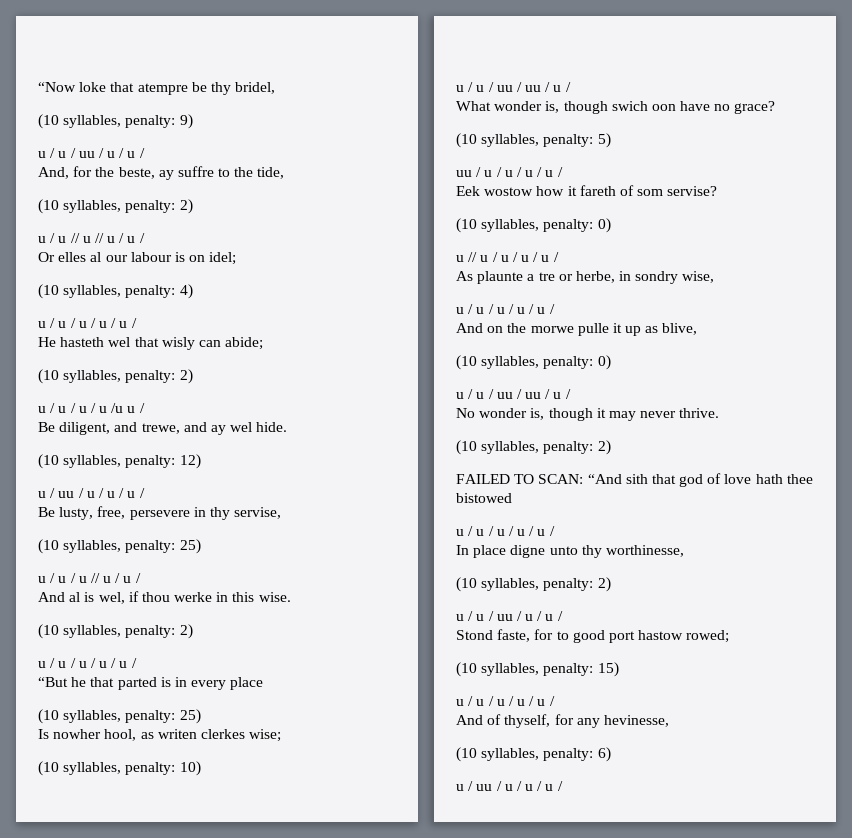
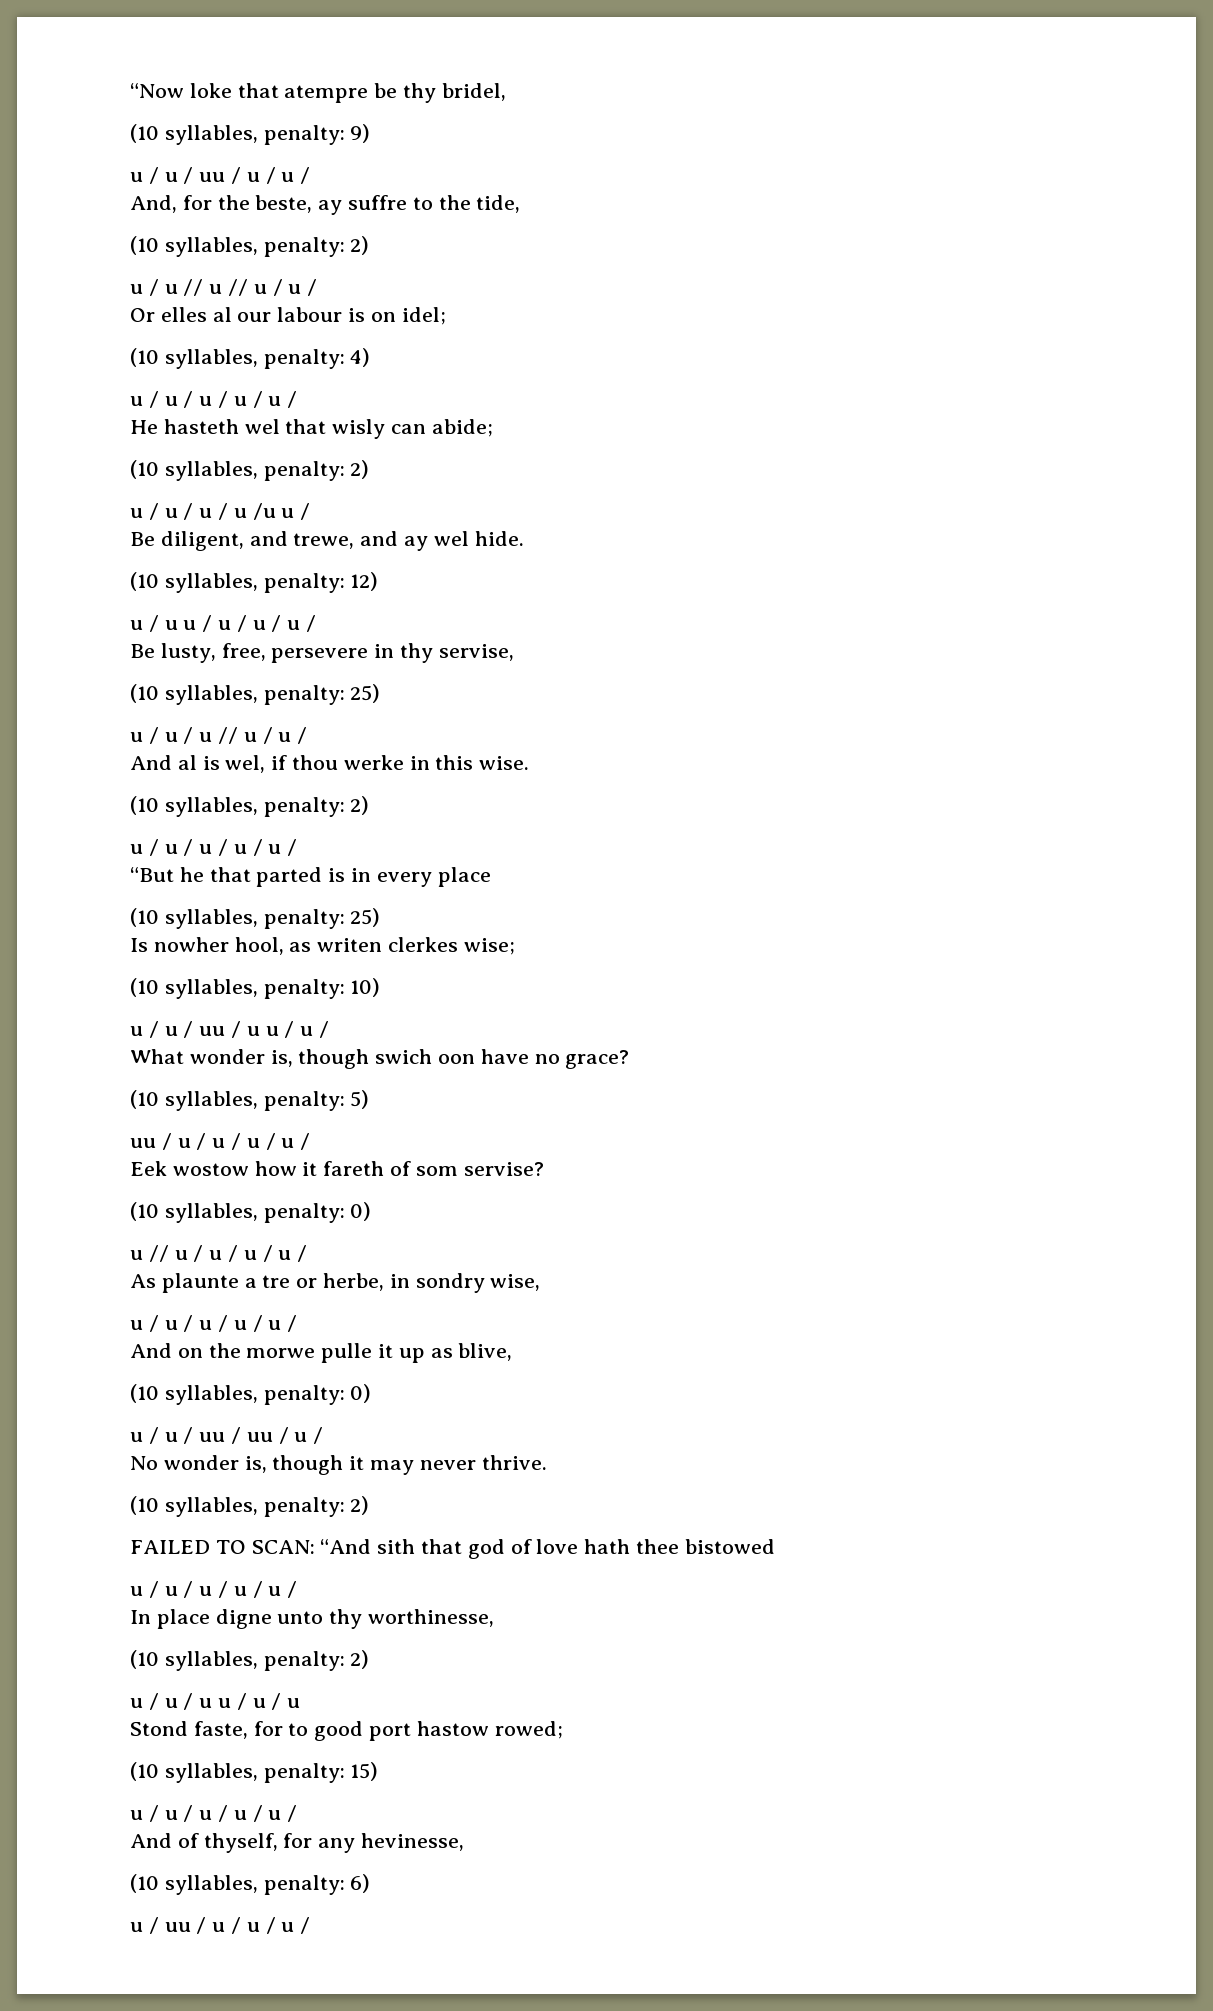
[58,491,75,498] uu -> [164,620,197,630] u u
[525,85,542,92] uu -> [246,1026,279,1036] u u
[496,611,563,621] uu / u / u / -> [199,1693,301,1710] u u / u / u

